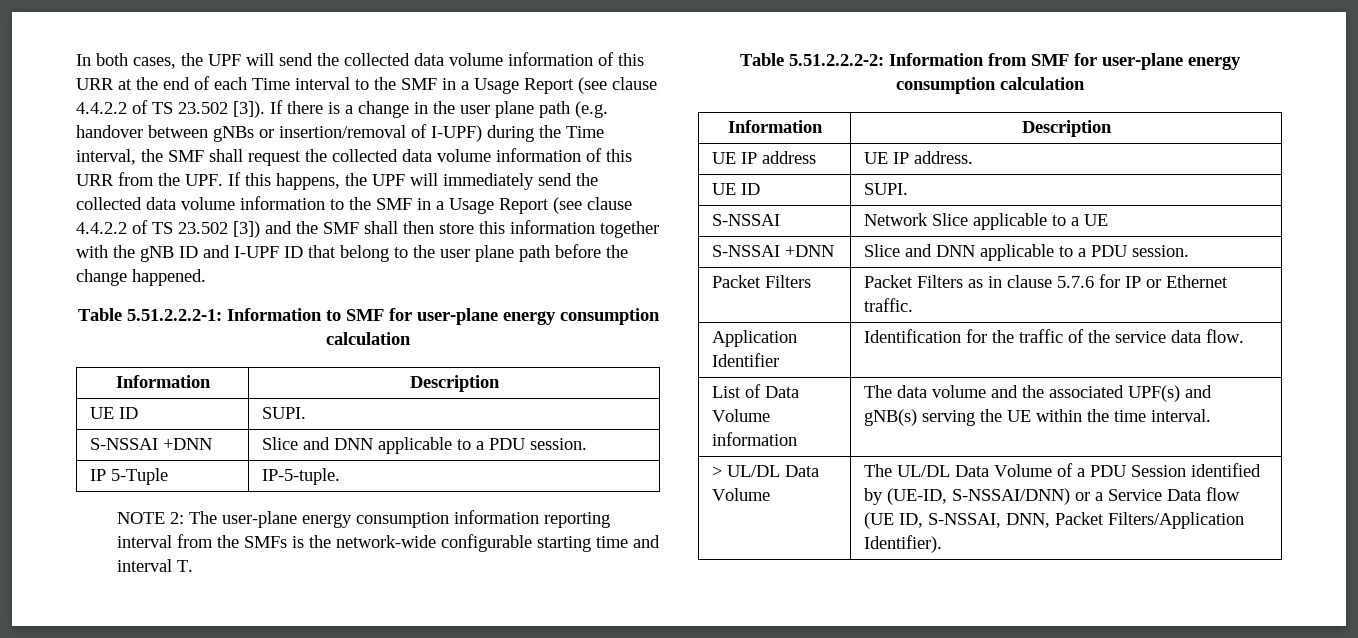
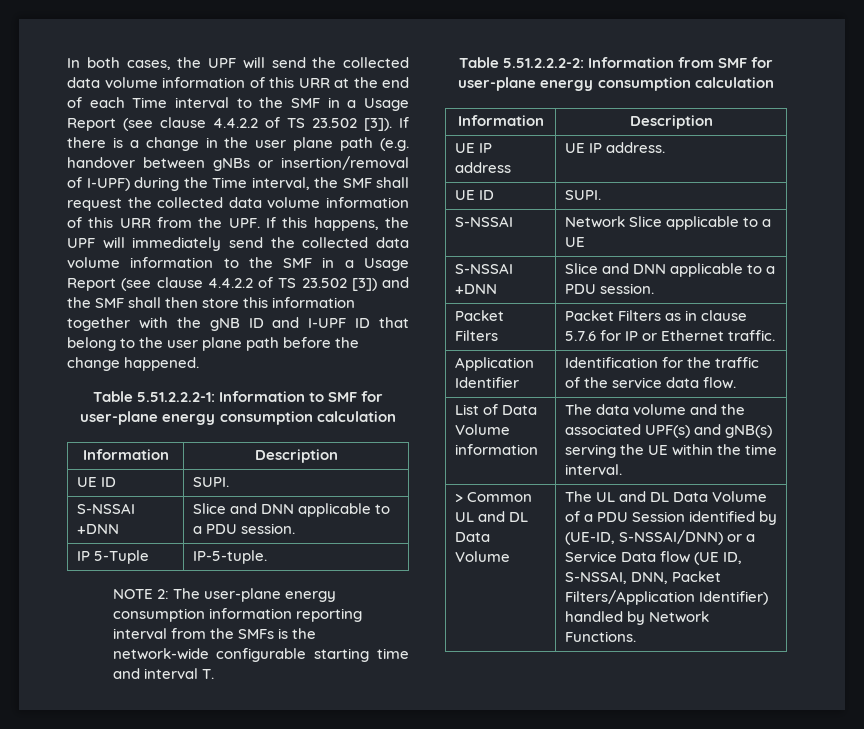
[727,465,781,477] UL/DL -> [466,492,532,502] [454,511,528,522] Common UL and DL
[897,465,951,477] UL/DL -> [595,491,669,502] UL and DL
[864,535,943,553] Identifier). -> [698,591,768,605] [564,611,709,625] [564,631,636,642] Identifier) handled by Network Functions.

